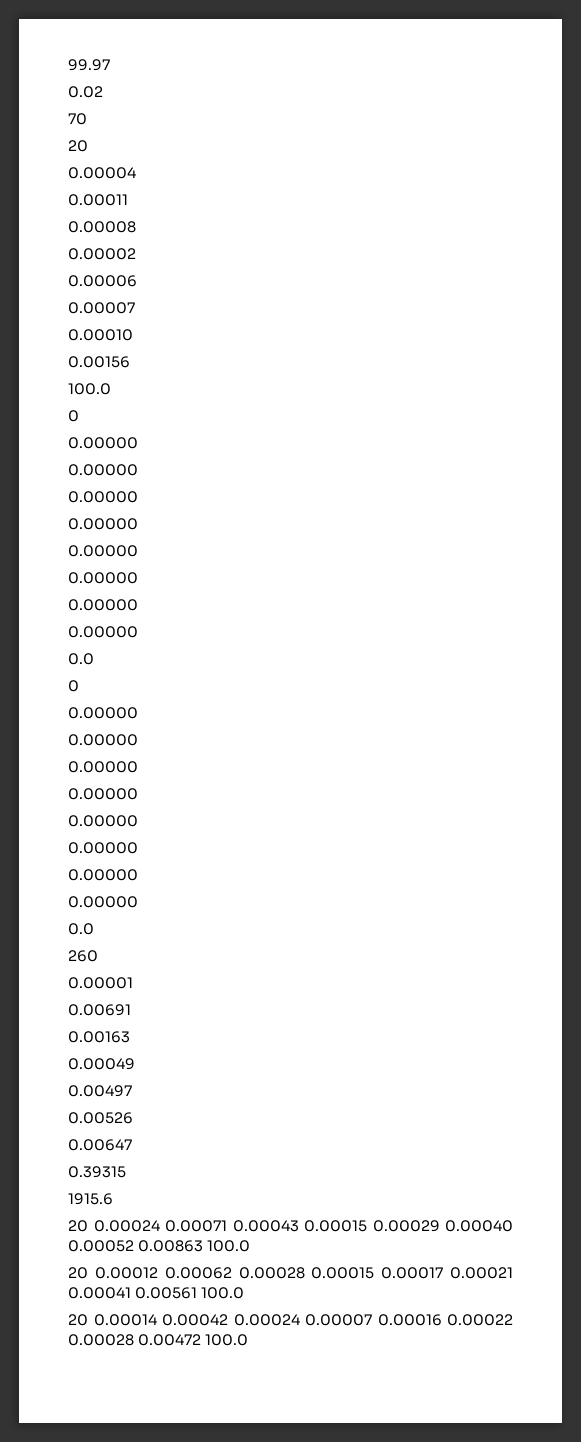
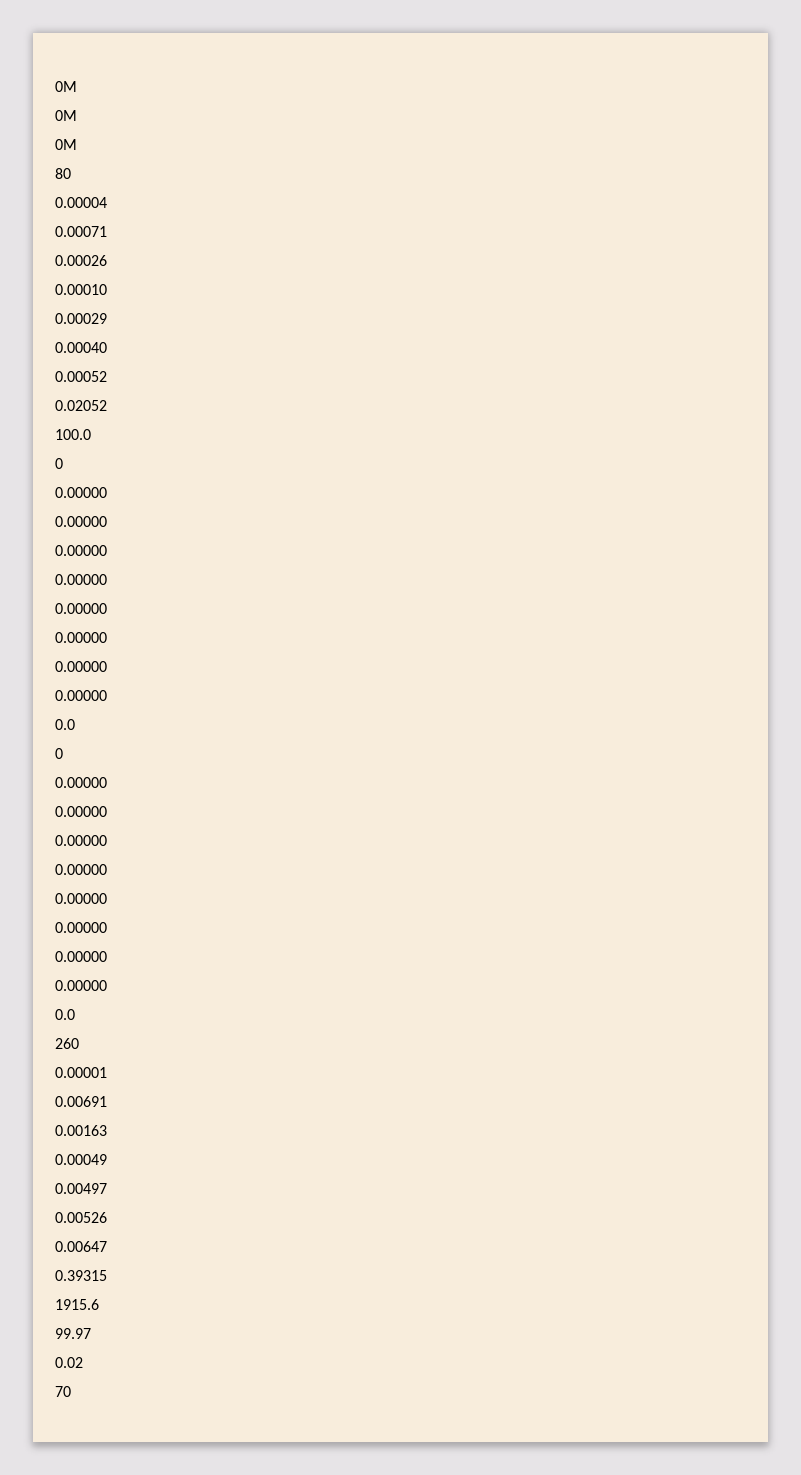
[68,59,110,71] [68,86,103,98] [68,113,87,125] [68,140,88,152] [68,167,136,179] [68,194,128,206] [68,221,136,233] [68,248,136,260] [68,275,137,287] [68,302,135,314] [68,329,133,341] [68,356,130,368] 99.97 // 0.02 // 70 // 20 // 0.00004 // 0.00011 // 0.00008 // 0.00002 // 0.00006 // 0.00007 // 0.00010 // 0.00156 -> [55,81,77,92] [55,110,77,121] [55,139,77,150] [55,168,71,179] [55,197,107,208] [55,226,107,237] [55,255,107,266] [55,284,107,295] [55,313,107,324] [55,342,107,353] [55,371,107,382] [55,400,107,411] 0M // 0M // 0M // 80 // 0.00004 // 0.00071 // 0.00026 // 0.00010 // 0.00029 // 0.00040 // 0.00052 // 0.02052
[68,1220,513,1232] [68,1240,250,1252] [68,1267,513,1279] [68,1287,244,1299] [68,1314,513,1326] [68,1334,248,1346] 20 0.00024 0.00071 0.00043 0.00015 0.00029 0.00040 0.00052 0.00863 100.0 // 20 0.00012 0.00062 0.00028 0.00015 0.00017 0.00021 0.00041 0.00561 100.0 // 20 0.00014 0.00042 0.00024 0.00007 0.00016 0.00022 0.00028 0.00472 100.0 -> [55,1328,91,1339] [55,1357,83,1368] [55,1386,71,1397] 99.97 // 0.02 // 70

